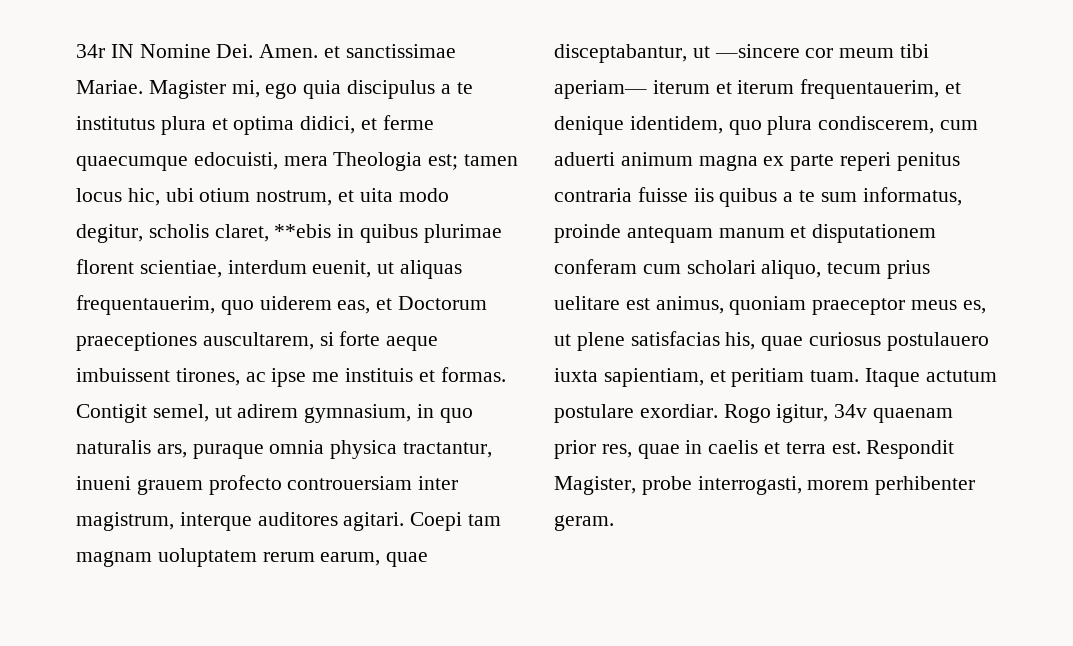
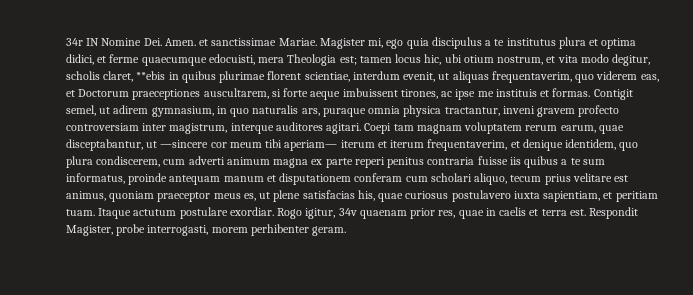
[359,188,393,202] uita -> [557,55,578,63] vita
[312,260,372,278] euenit, -> [403,72,436,82] evenit,
[76,295,332,315] frequentauerim, quo uiderem -> [491,71,638,83] frequentaverim, quo viderem
[76,475,413,495] inueni grauem profecto controuersiam -> [502,105,620,117] [66,123,139,131] inveni gravem profecto controversiam
[157,548,257,567] uoluptatem -> [464,122,523,134] voluptatem
[800,79,940,99] frequentauerim, -> [427,139,508,151] frequentaverim,
[554,152,615,166] aduerti -> [188,156,225,165] adverti
[554,296,620,310] uelitare -> [572,173,612,182] velitare
[886,332,989,351] postulauero -> [451,190,511,202] postulavero

